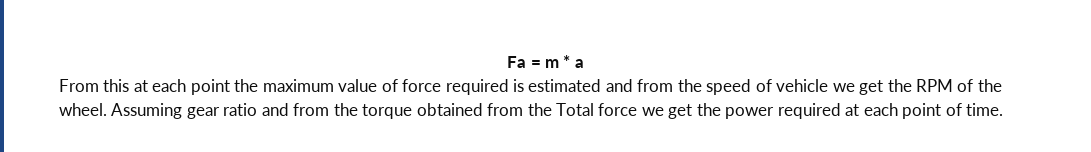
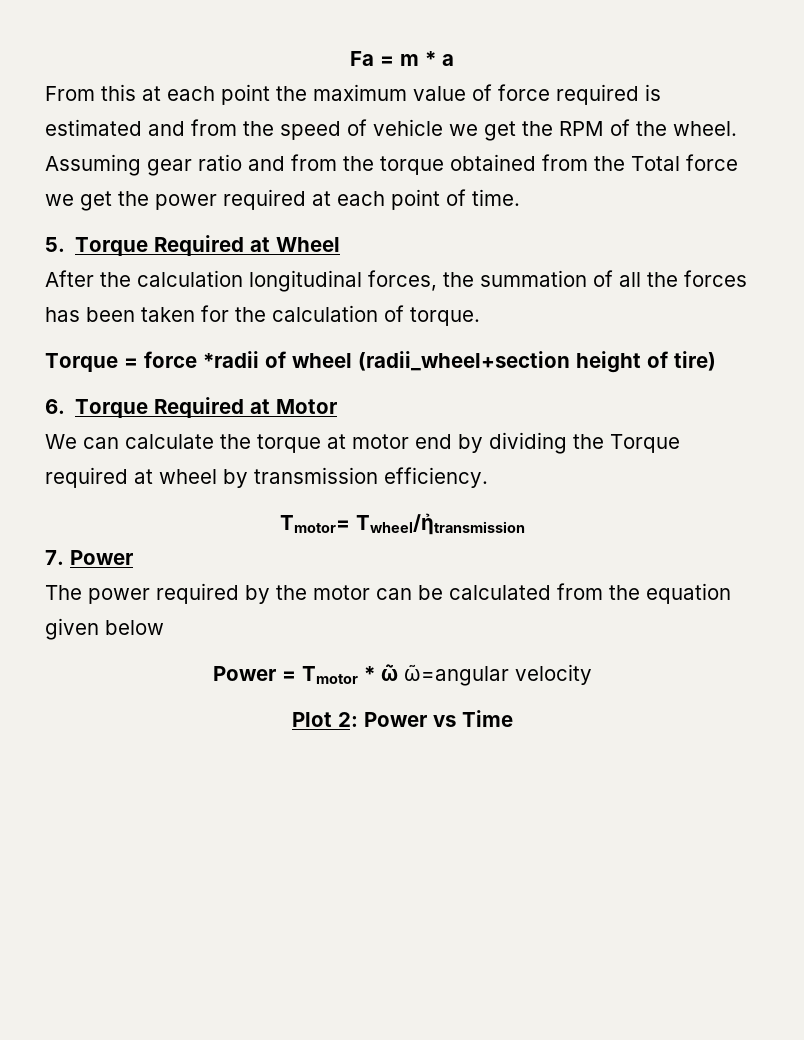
(1004, 109) none -> [45,235,341,256] [45,270,747,292] [45,305,480,326] [45,351,716,373] [45,397,338,418] [45,432,680,454] [45,467,488,488] [279,513,525,535] [45,550,133,565] [45,583,731,604] [45,618,164,640] [212,664,592,686] [291,710,513,727] // 5. Torque Required at Wheel // After the calculation longitudinal forces, the summation of all the forces has been taken for the calculation of torque. // Torque = force *radii of wheel (radii_wheel+section height of tire) // 6. Torque Required at Motor // We can calculate the torque at motor end by dividing the Torque required at wheel by transmission efficiency. // Tmotor= Twheel/ἠtransmission // 7. Power // The power required by the motor can be calculated from the equation given below // Power = Tmotor * ῶ ῶ=angular velocity // Plot 2: Power vs Time

